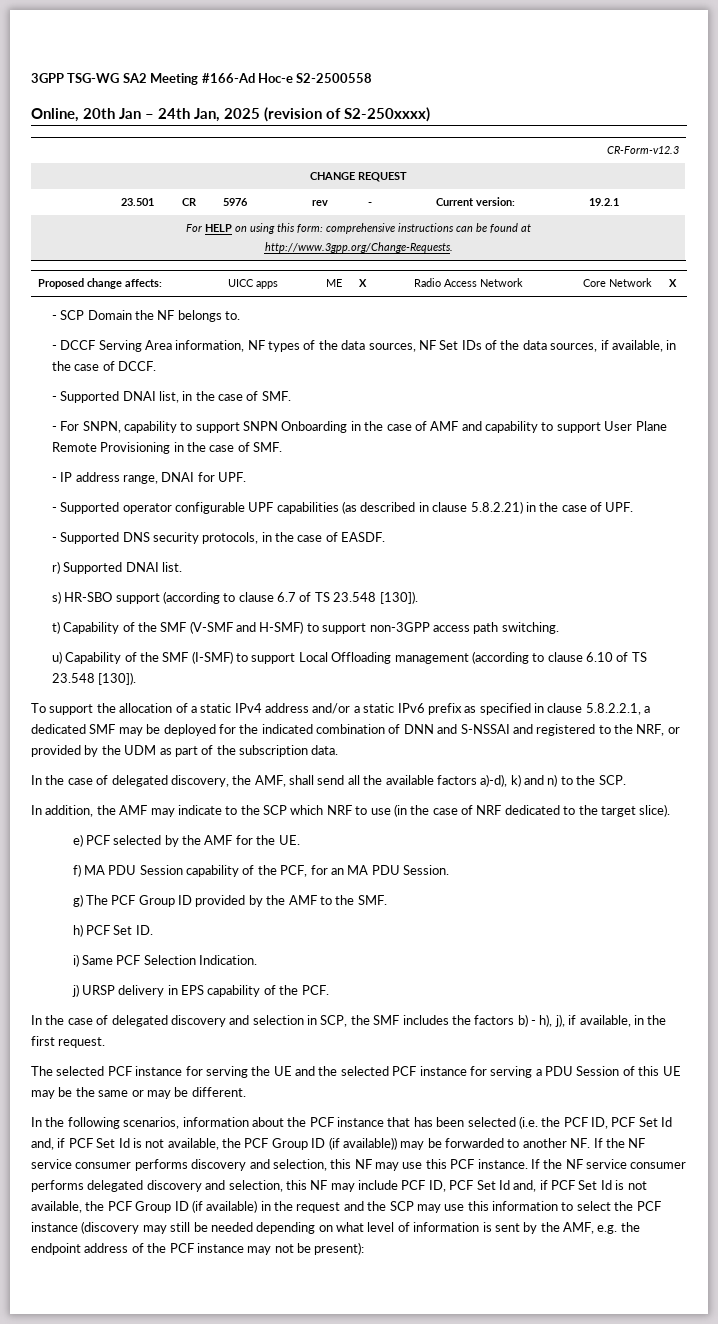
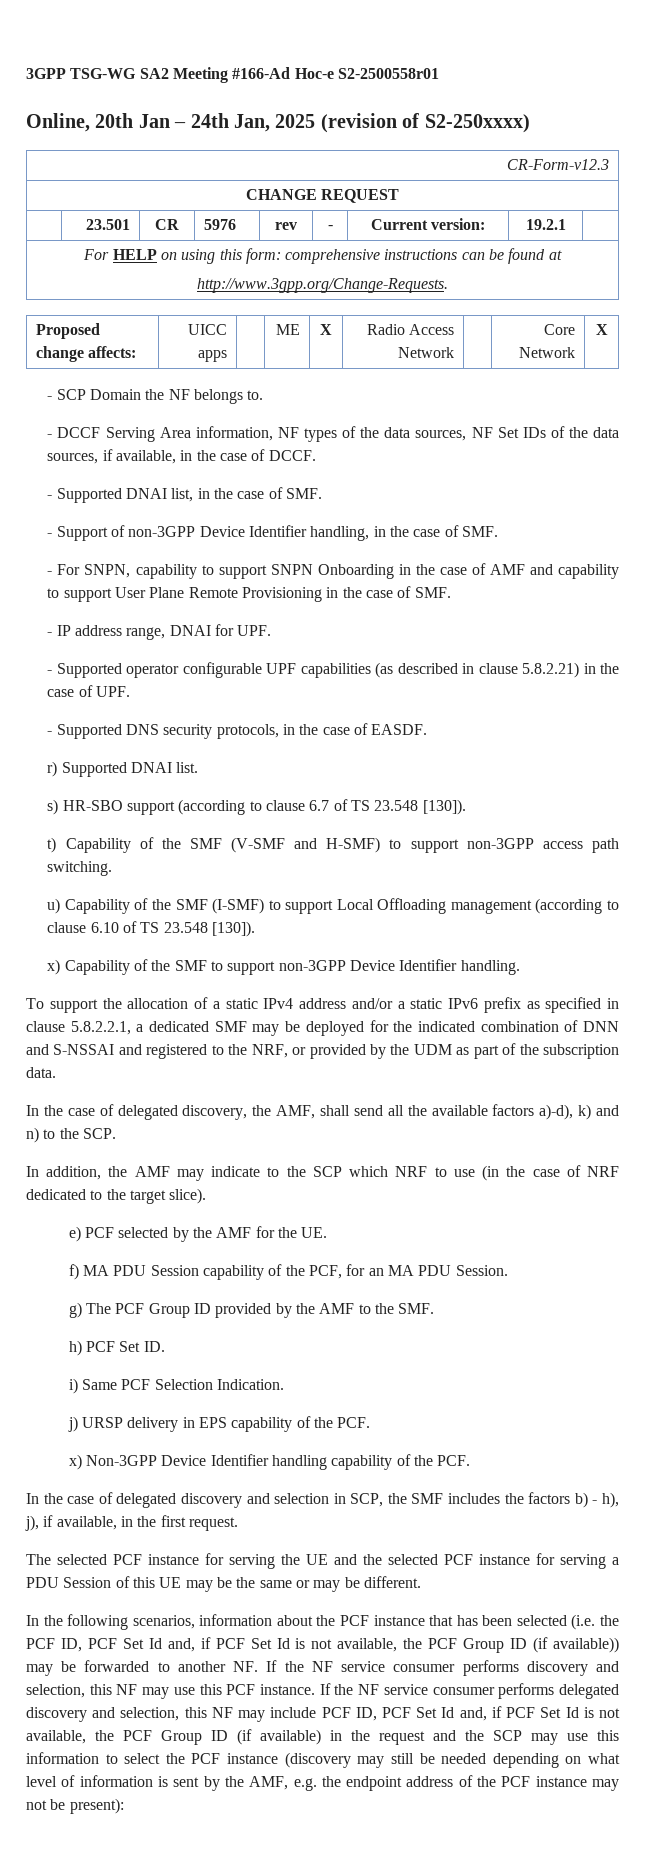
[296,73,373,83] S2-2500558 -> [337,68,439,79] S2-2500558r01
(291, 396) none -> [47,525,498,541] // - Support of non-3GPP Device Identifier handling, in the case of SMF.
(137, 678) none -> [47,959,520,975] // x) Capability of the SMF to support non-3GPP Device Identifier handling.
(329, 990) none -> [68,1454,471,1470] // x) Non-3GPP Device Identifier handling capability of the PCF.

